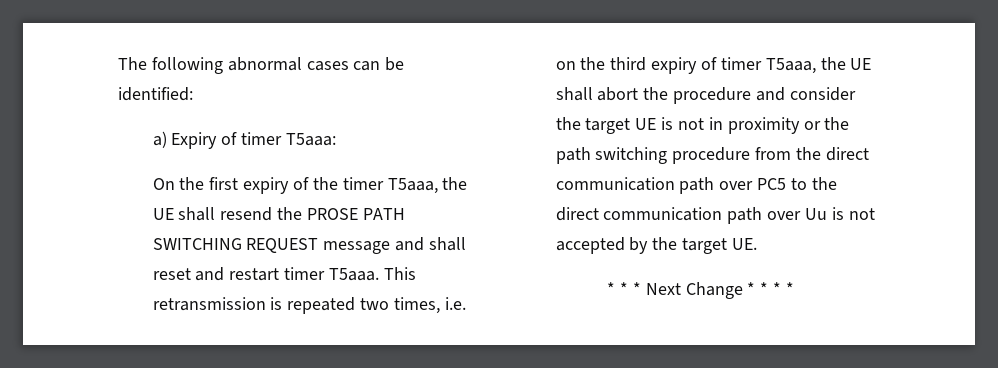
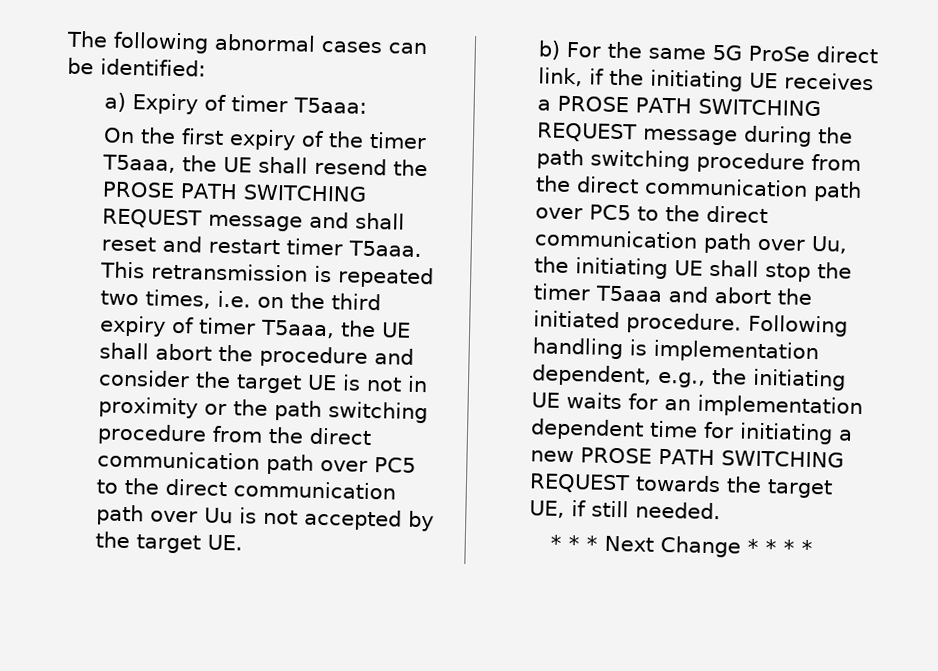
(757, 244) none -> [537,40,878,64] [537,67,874,92] [536,95,821,117] [535,122,853,147] [535,148,861,174] [534,175,862,202] [534,204,768,224] [533,229,848,254] [533,256,852,282] [532,283,813,305] [532,310,848,337] [531,337,819,364] [531,364,846,391] [530,391,863,419] [529,418,853,445] [529,447,844,468] [528,473,833,499] [528,500,721,520] // b) For the same 5G ProSe direct link, if the initiating UE receives a PROSE PATH SWITCHING REQUEST message during the path switching procedure from the direct communication path over PC5 to the direct communication path over Uu, the initiating UE shall stop the timer T5aaa and abort the initiated procedure. Following handling is implementation dependent, e.g., the initiating UE waits for an implementation dependent time for initiating a new PROSE PATH SWITCHING REQUEST towards the target UE, if still needed.

